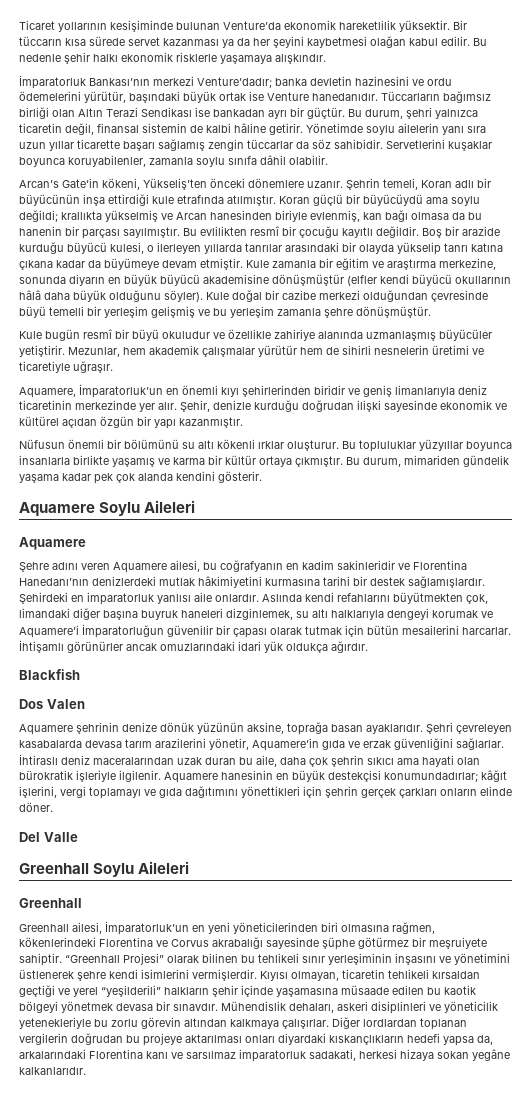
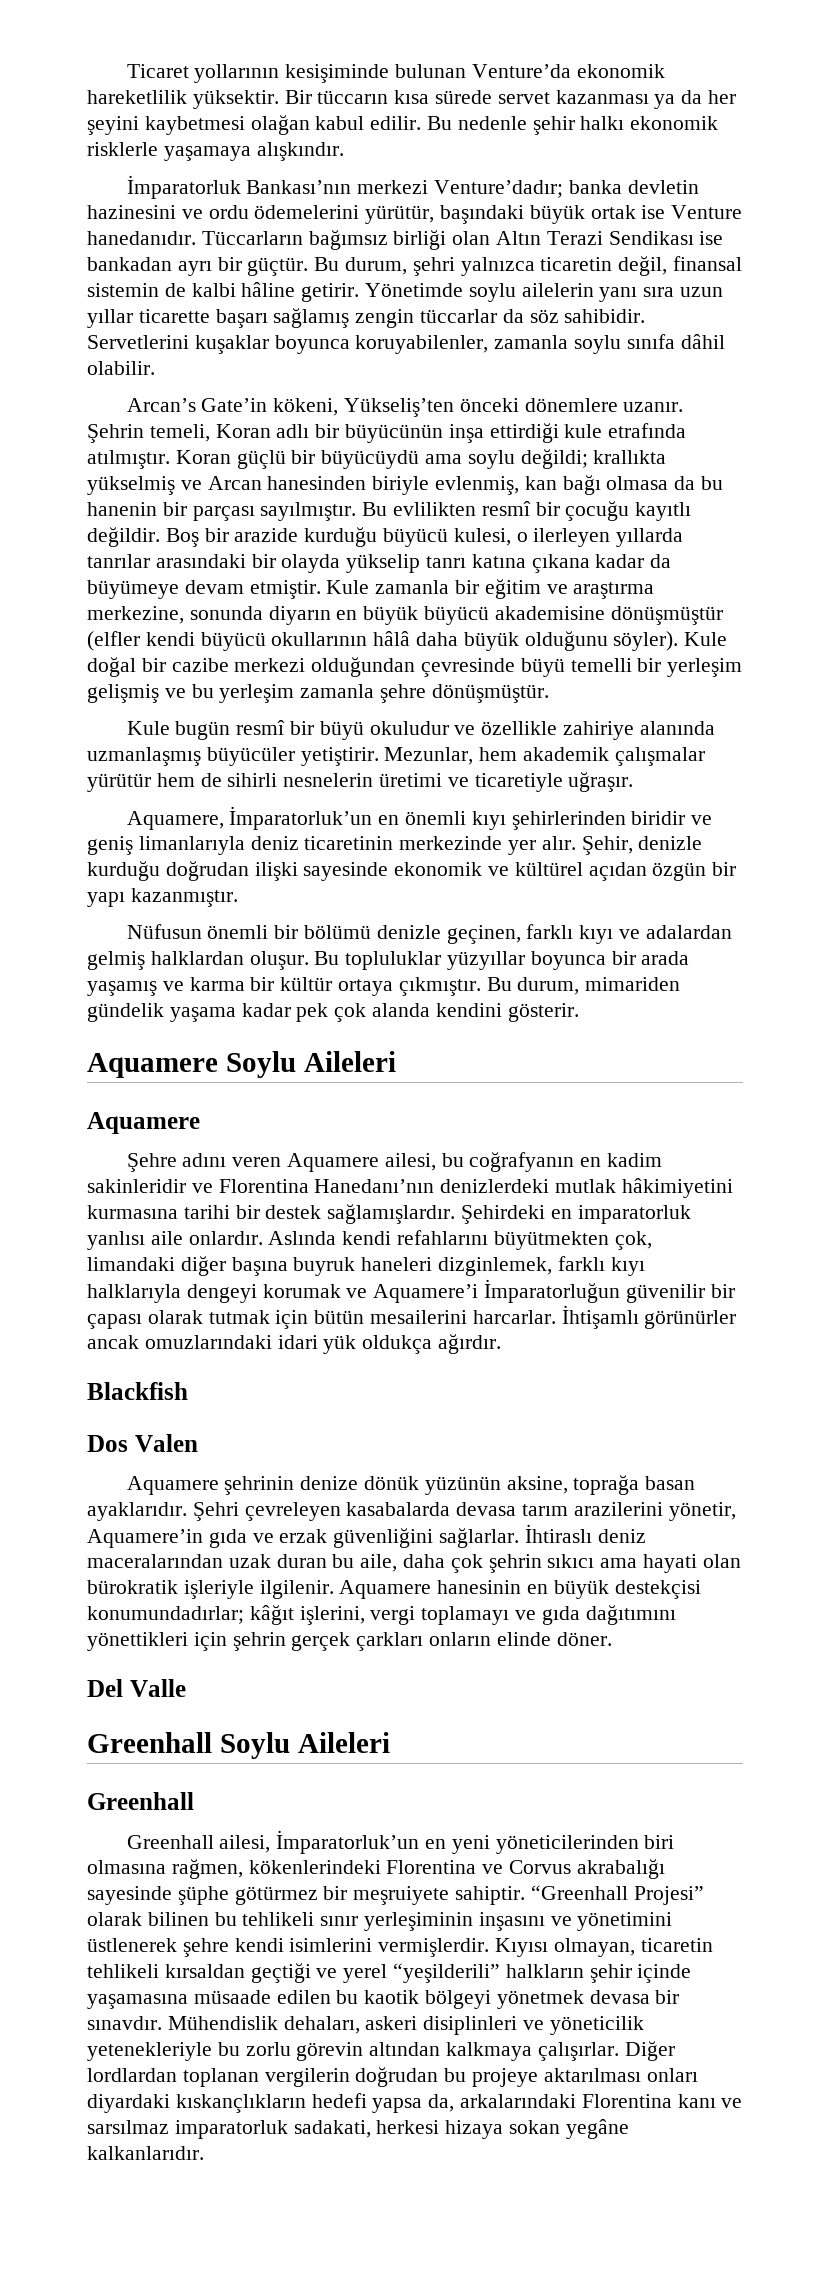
[124,439,339,451] bölümünü su altı kökenli ırklar oluşturur. -> [304,924,732,944] [87,951,309,970] bölümü denizle geçinen, farklı kıyı ve adalardan gelmiş halklardan oluşur.
[19,455,109,465] insanlarla birlikte -> [611,951,690,965] bir arada
[296,609,328,618] su altı -> [557,1256,645,1276] farklı kıyı

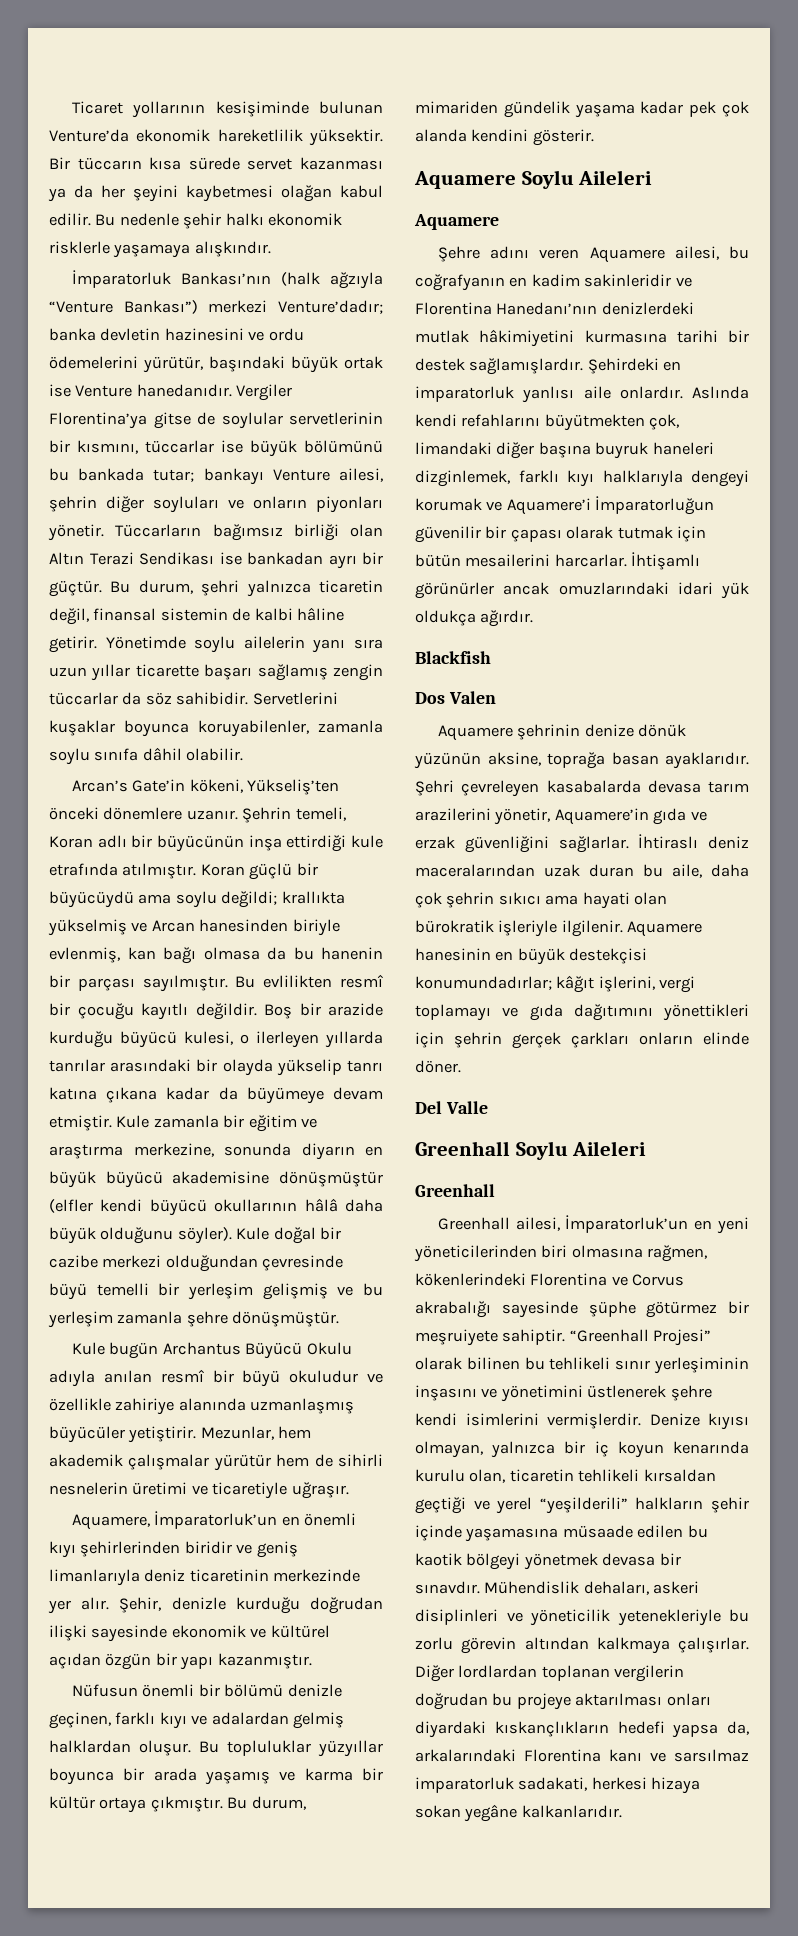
(352, 187) none -> [280,272,383,289] [49,300,198,314] (halk ağzıyla “Venture Bankası”)
(196, 238) none -> [236,384,293,401] [49,412,383,429] [49,440,383,457] [49,468,384,485] [49,496,383,513] [48,524,104,541] Vergiler Florentina’ya gitse de soylular servetlerinin bir kısmını, tüccarlar ise büyük bölümünü bu bankada tutar; bankayı Venture ailesi, şehrin diğer soyluları ve onların piyonları yönetir.
(231, 730) none -> [162,1342,352,1359] [49,1370,152,1387] Archantus Büyücü Okulu adıyla anılan
[495,1938,635,1957] Kıyısı olmayan, -> [649,1413,749,1430] [415,1441,749,1458] [415,1469,506,1483] Denize kıyısı olmayan, yalnızca bir iç koyun kenarında kurulu olan,

